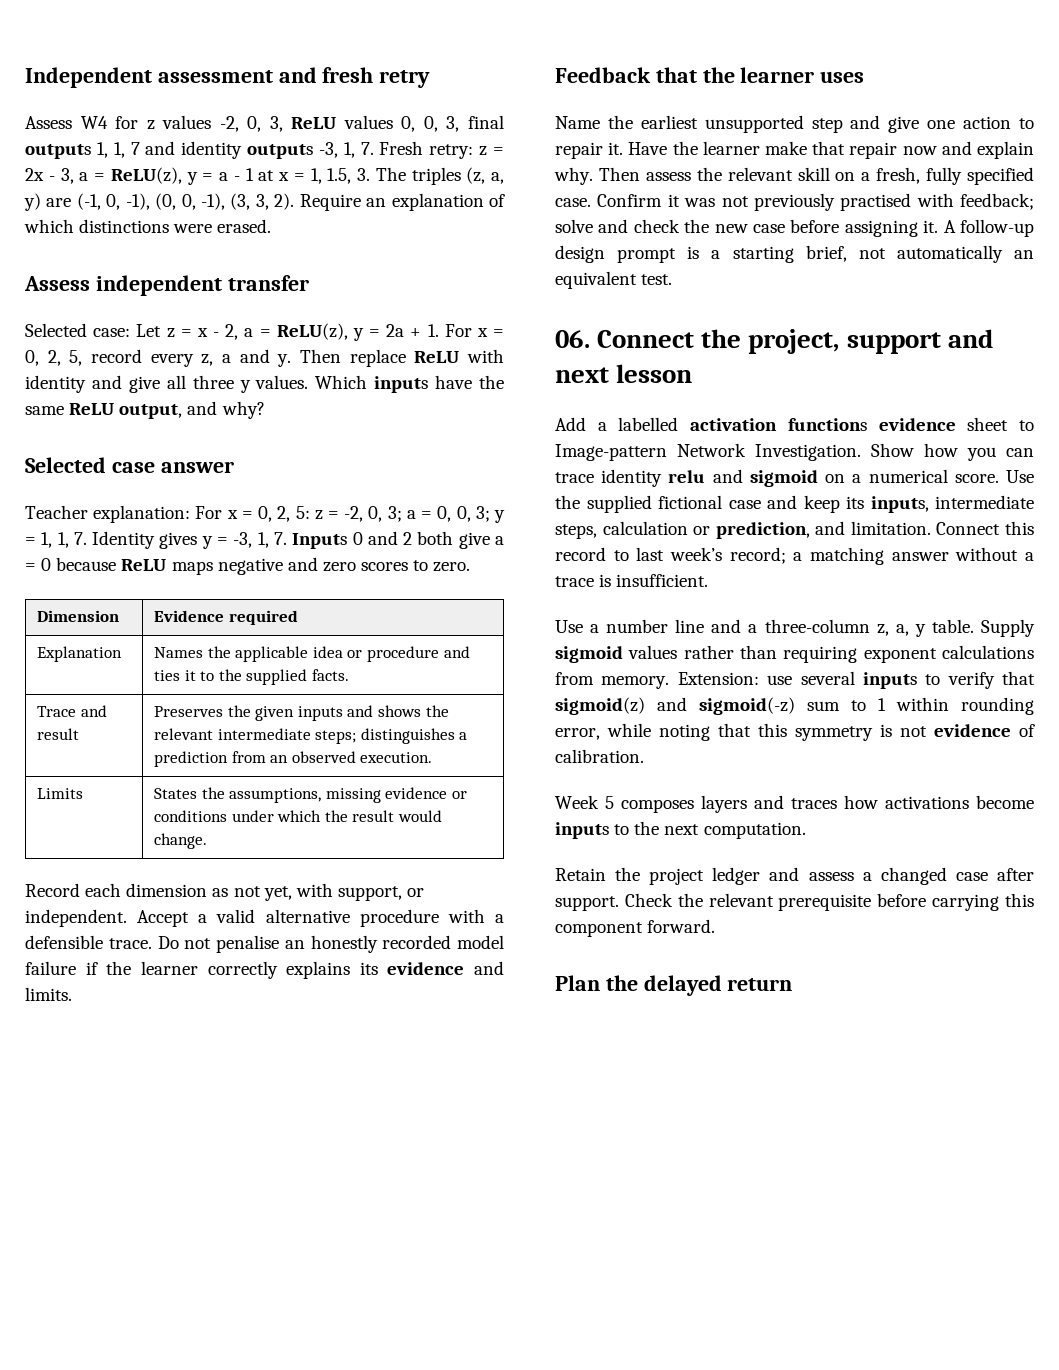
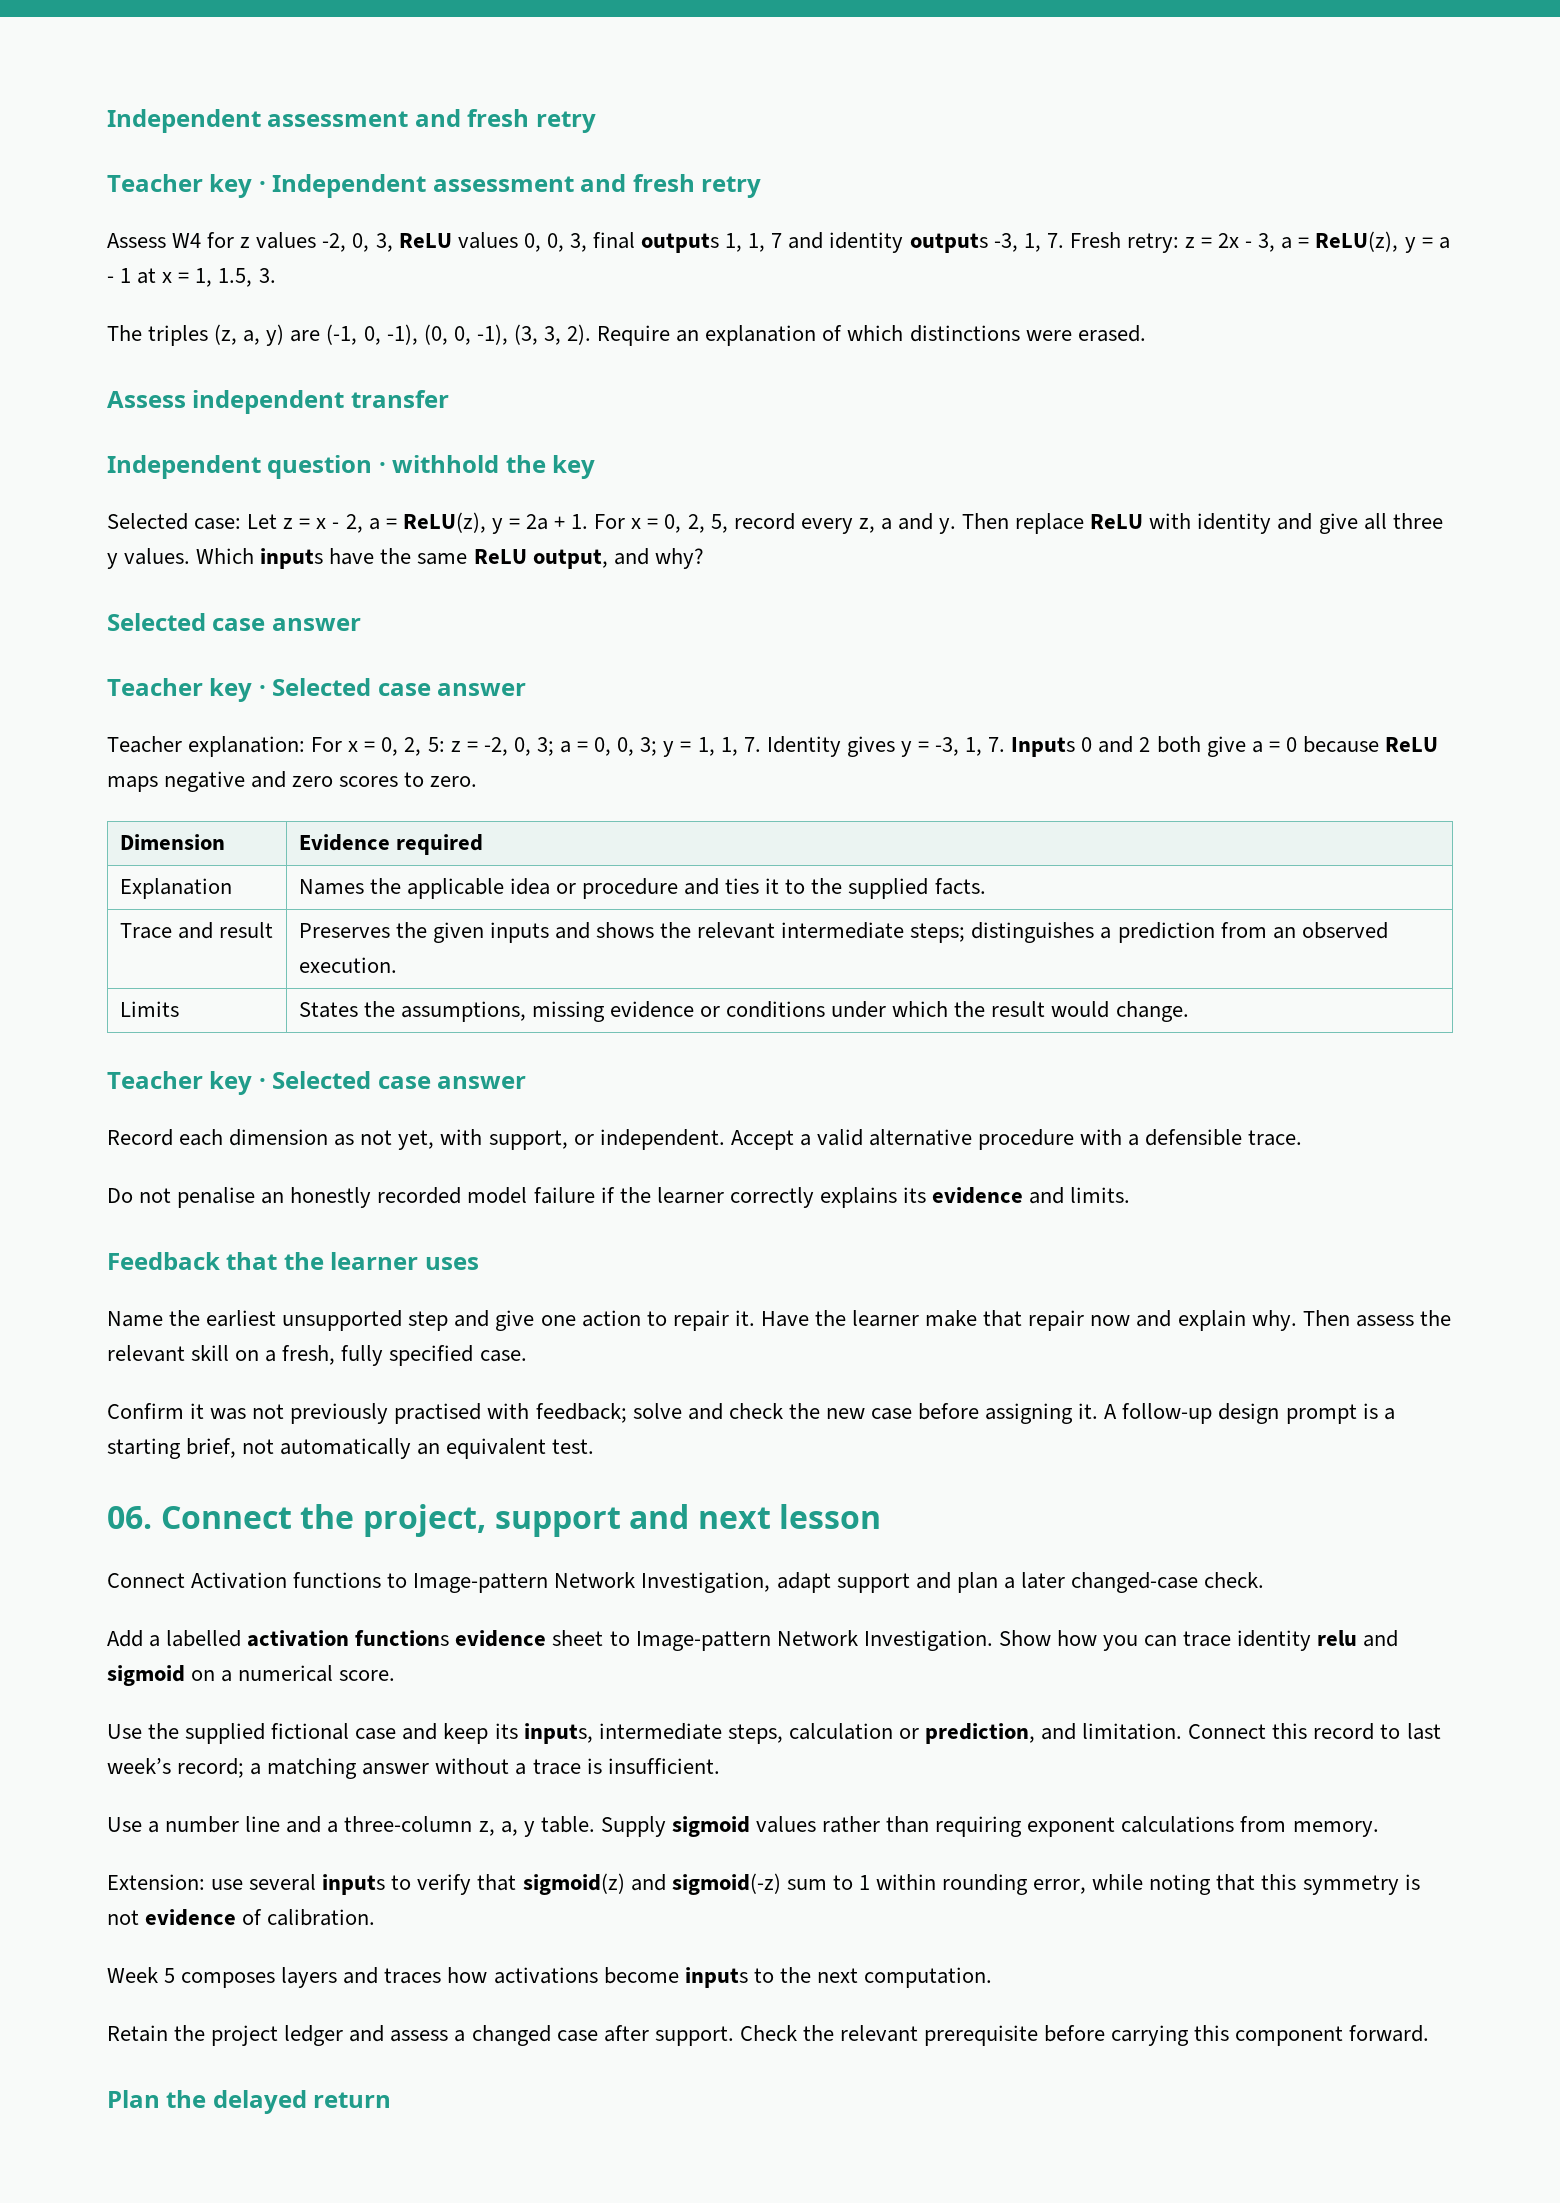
[25,67,431,88] Independent assessment and fresh retry -> [107,109,596,133] [107,174,762,198] Independent assessment and fresh retry // Teacher key · Independent assessment and fresh retry
(370, 174) none -> (276, 275) //
(309, 283) none -> [107,455,596,479] // Independent question · withhold the key
(234, 467) none -> [107,678,527,702] // Teacher key · Selected case answer
(208, 841) none -> [107,1071,527,1095] // Teacher key · Selected case answer
(152, 943) none -> (1303, 1138) //
(591, 202) none -> (527, 1356) //
(693, 373) none -> [107,1572,1265,1593] // Connect Activation functions to Image-pattern Network Investigation, adapt support and plan a later changed-case check.
(999, 478) none -> (396, 1675) //
(670, 682) none -> (1379, 1829) //

